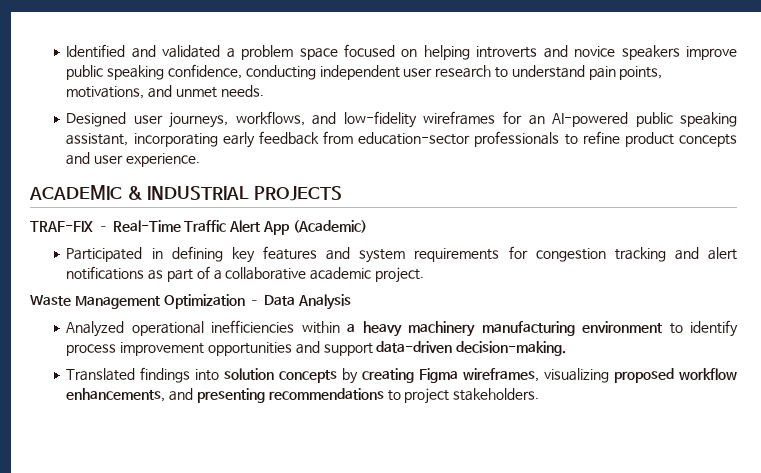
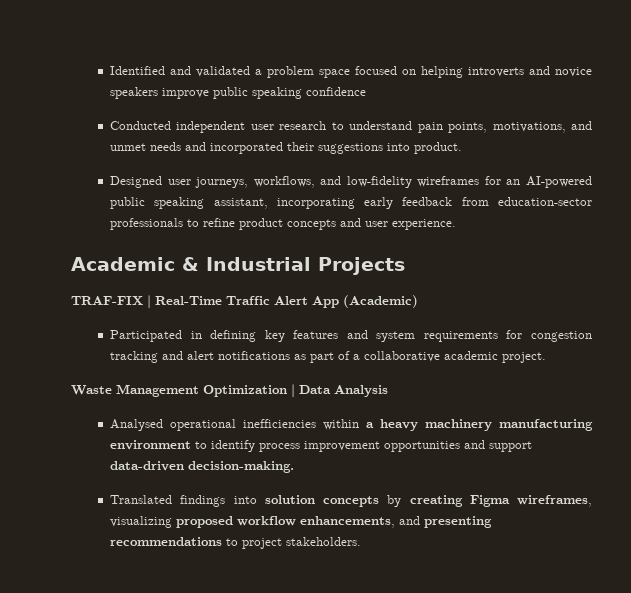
[168,64,316,80] confidence, conducting -> [306,87,367,96] [110,121,172,130] confidence // Conducted
[220,85,264,97] needs. -> [150,142,463,154] needs and incorporated their suggestions into product.
[29,185,343,201] ACADEMIC & INDUSTRIAL PROJECTS -> [71,257,405,275] Academic & Industrial Projects
[96,226,109,231] – -> [147,295,151,309] |
[248,300,261,305] – -> [291,384,295,398] |
[66,321,125,337] Analyzed -> [110,419,164,431] Analysed

